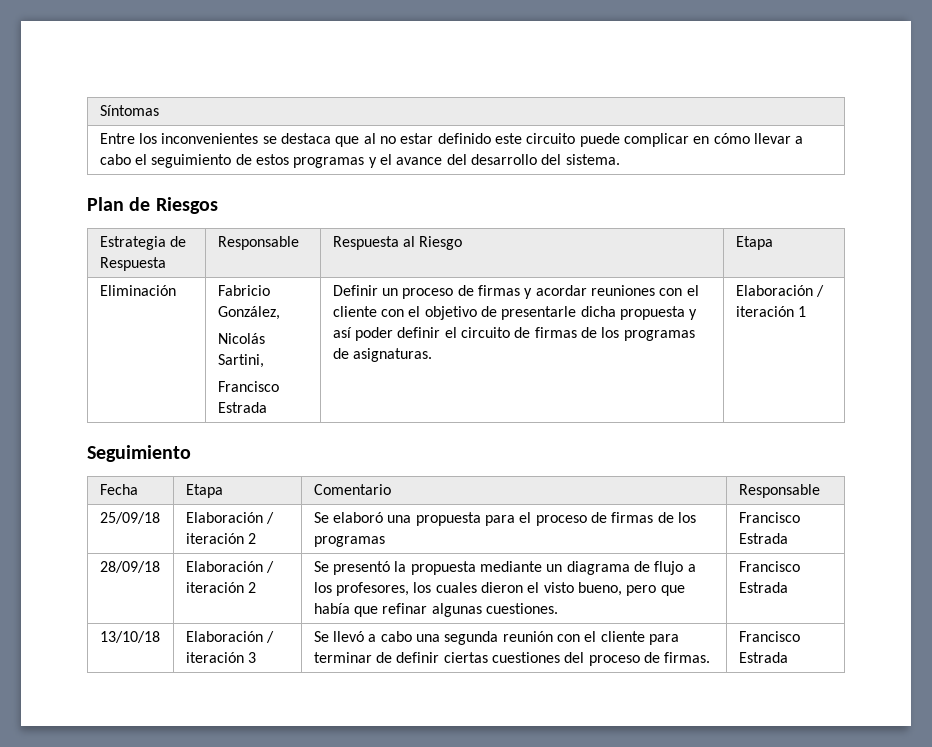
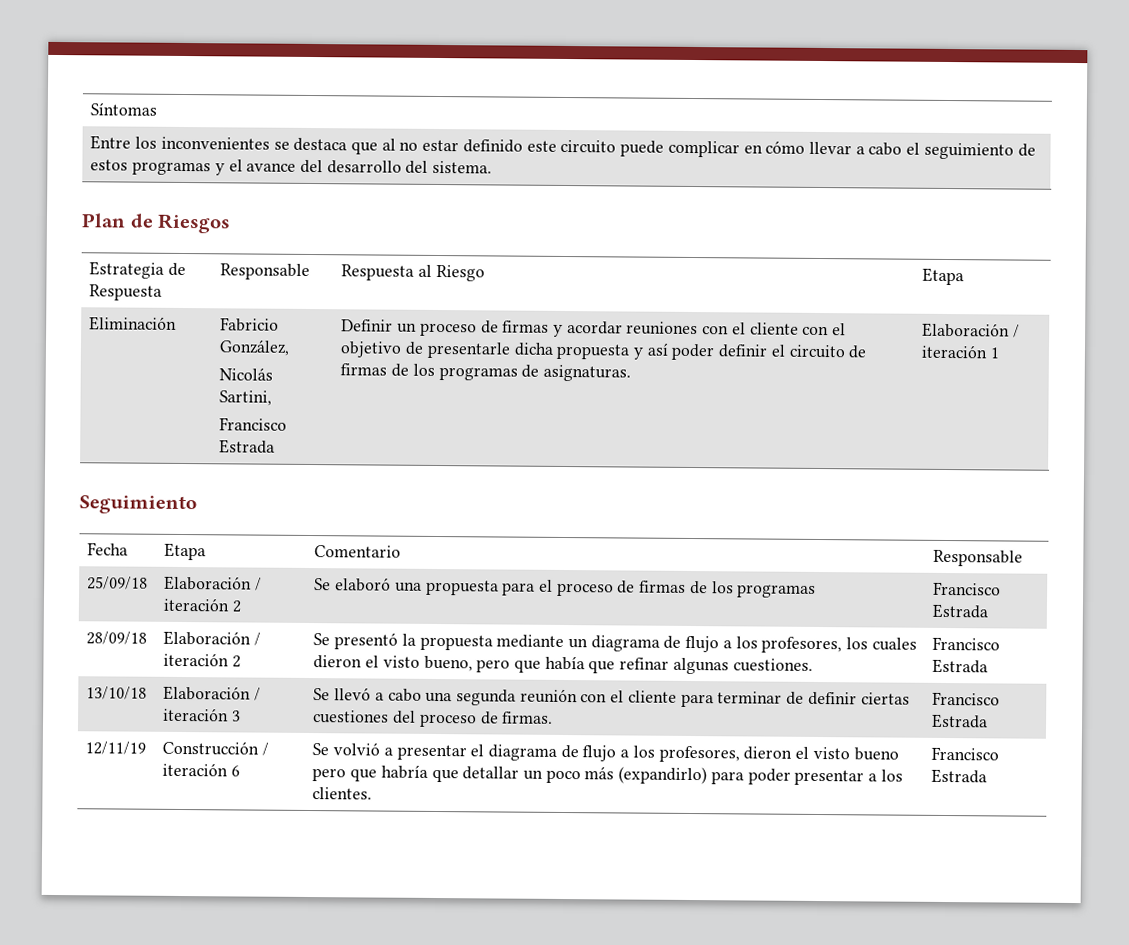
(788, 657) none -> [85,741,147,755] [162,740,270,756] [162,762,241,777] [312,742,899,763] [312,764,903,786] [312,787,373,800] [931,746,1000,761] [931,768,988,784] // 12/11/19 | Construcción / iteración 6 | Se volvió a presentar el diagrama de flujo a los profesores, dieron el visto bueno pero que habría que detallar un poco más (expandirlo) para poder presentar a los clientes. | Francisco Estrada

